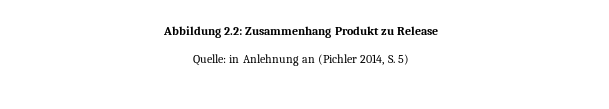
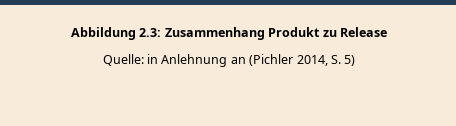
[224,27,243,35] 2.2: -> [139,28,162,37] 2.3:

